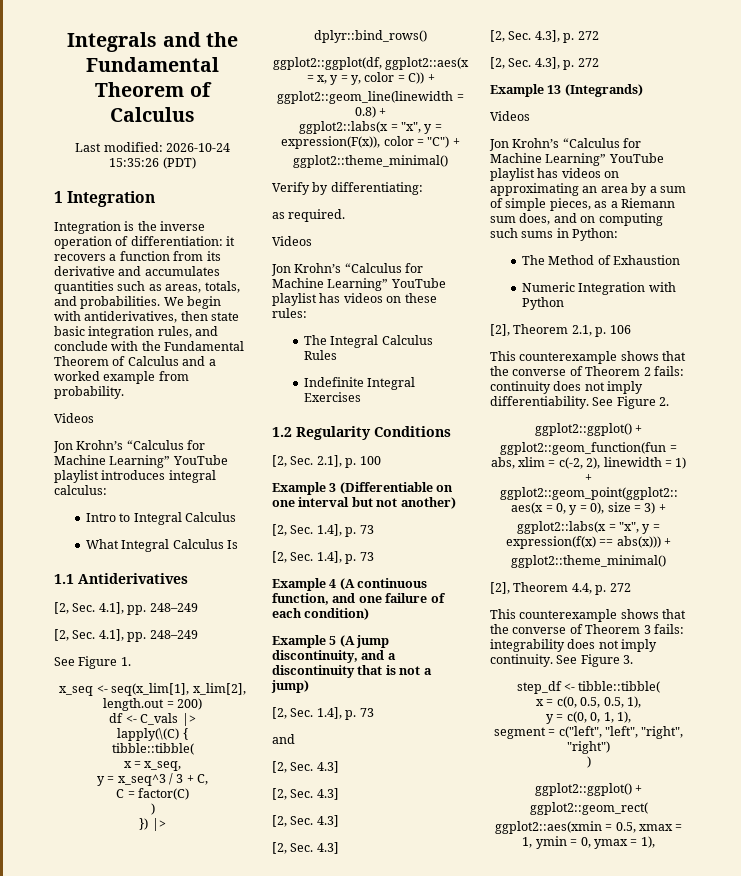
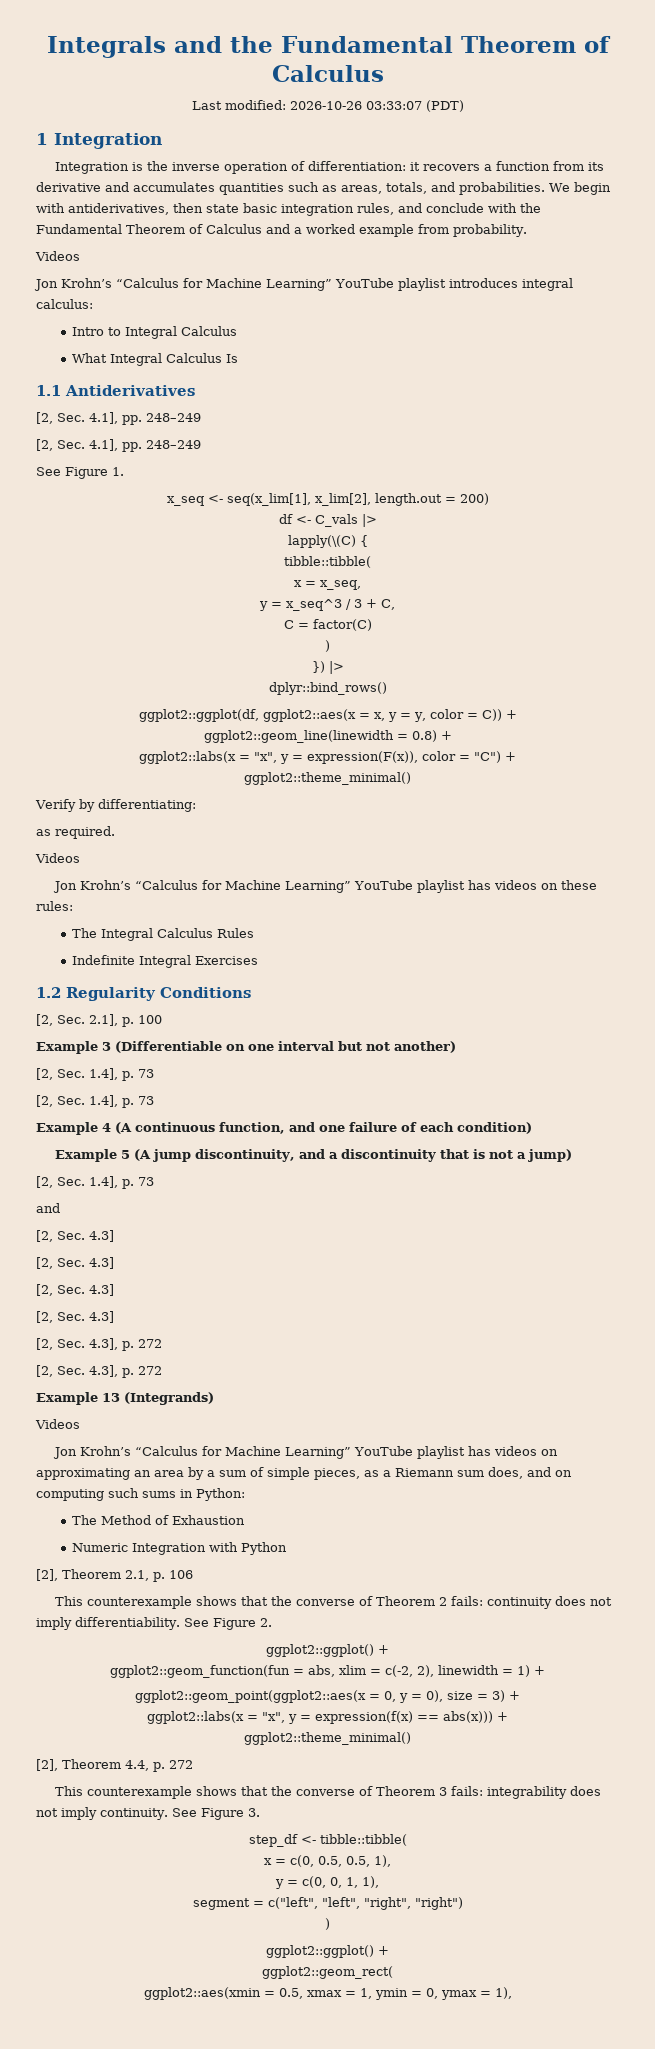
[165,143,230,152] [109,158,160,167] 2026-10-24 15:35:26 -> [289,101,422,110] 2026-10-26 03:33:07

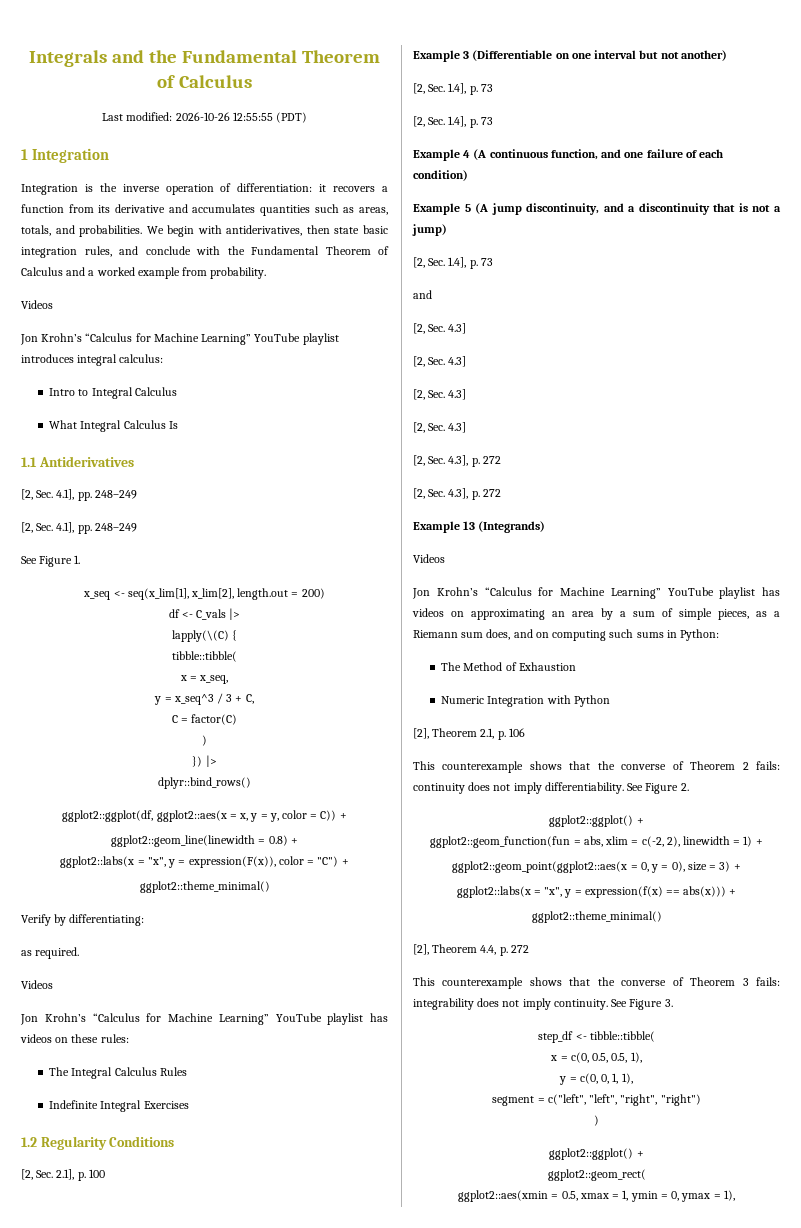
[365,101,422,110] 03:33:07 -> [232,112,273,121] 12:55:55

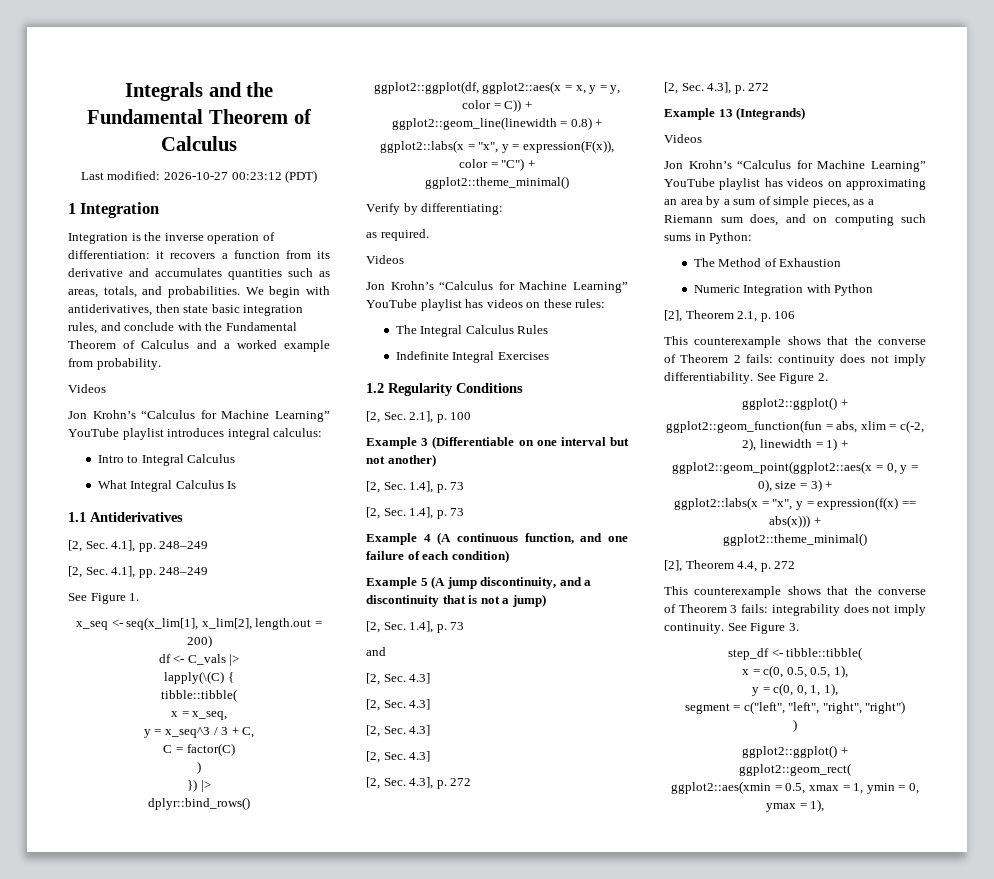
[175,112,273,121] 2026-10-26 12:55:55 -> [164,172,282,180] 2026-10-27 00:23:12

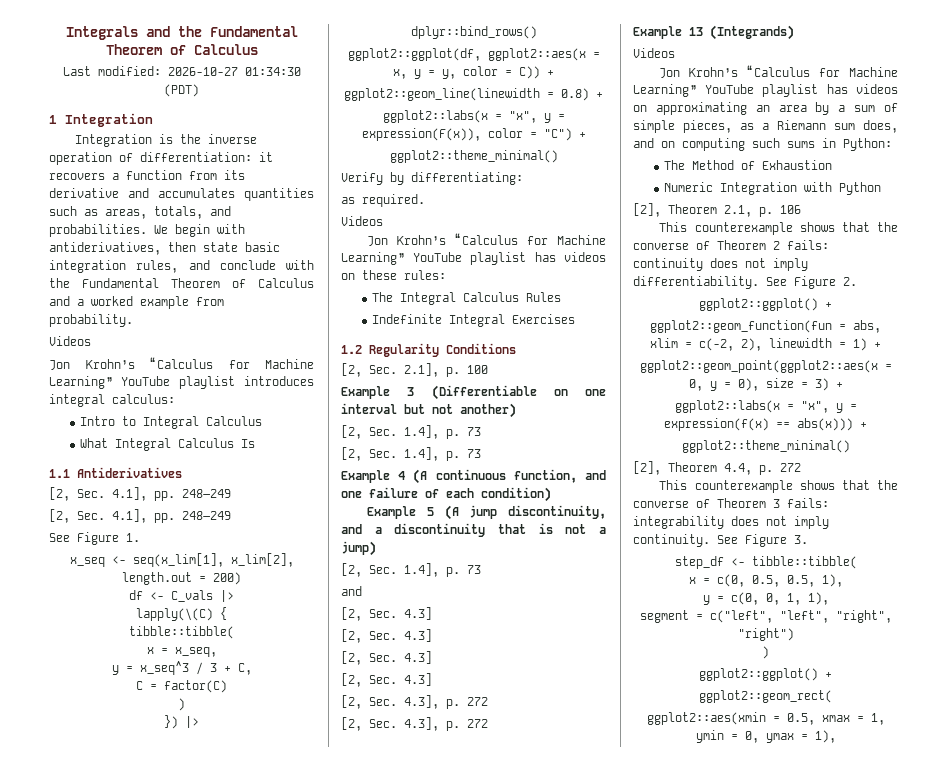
[231,172,282,180] 00:23:12 -> [244,67,301,76] 01:34:30

